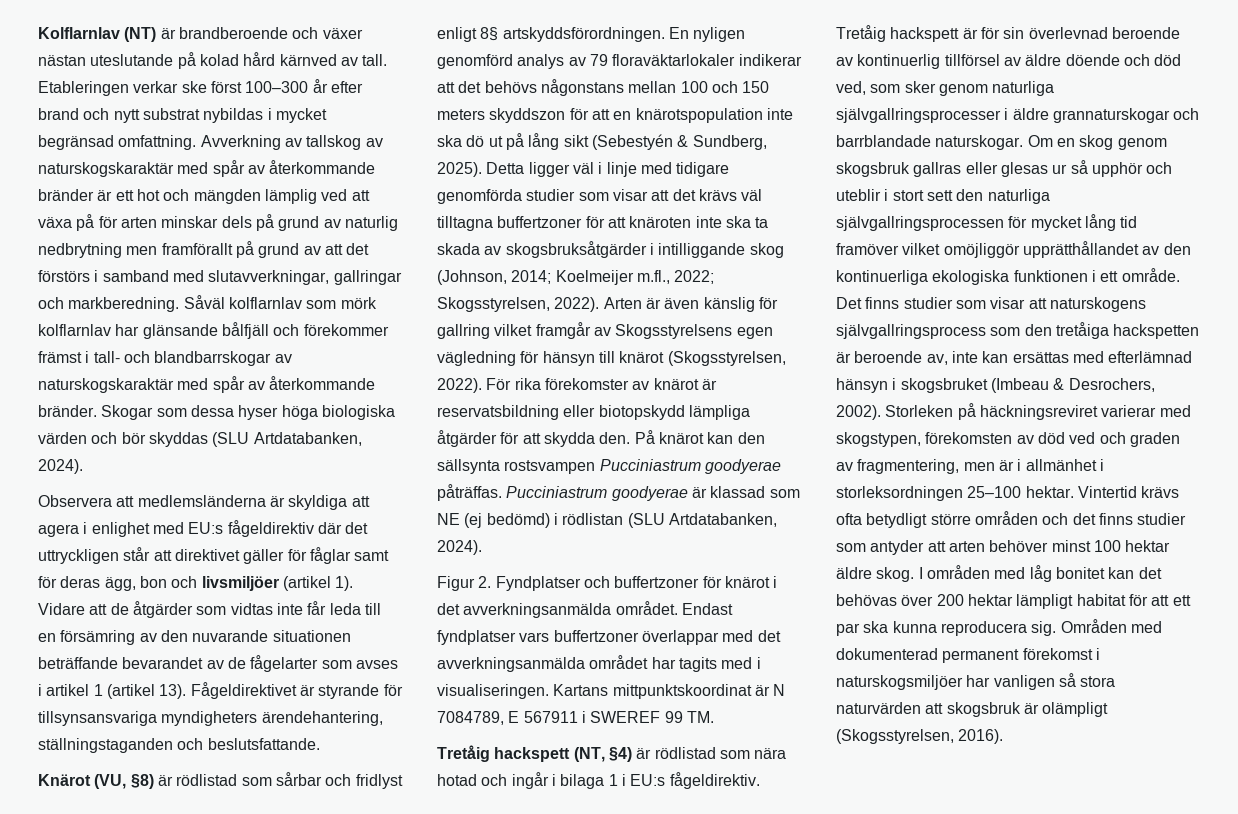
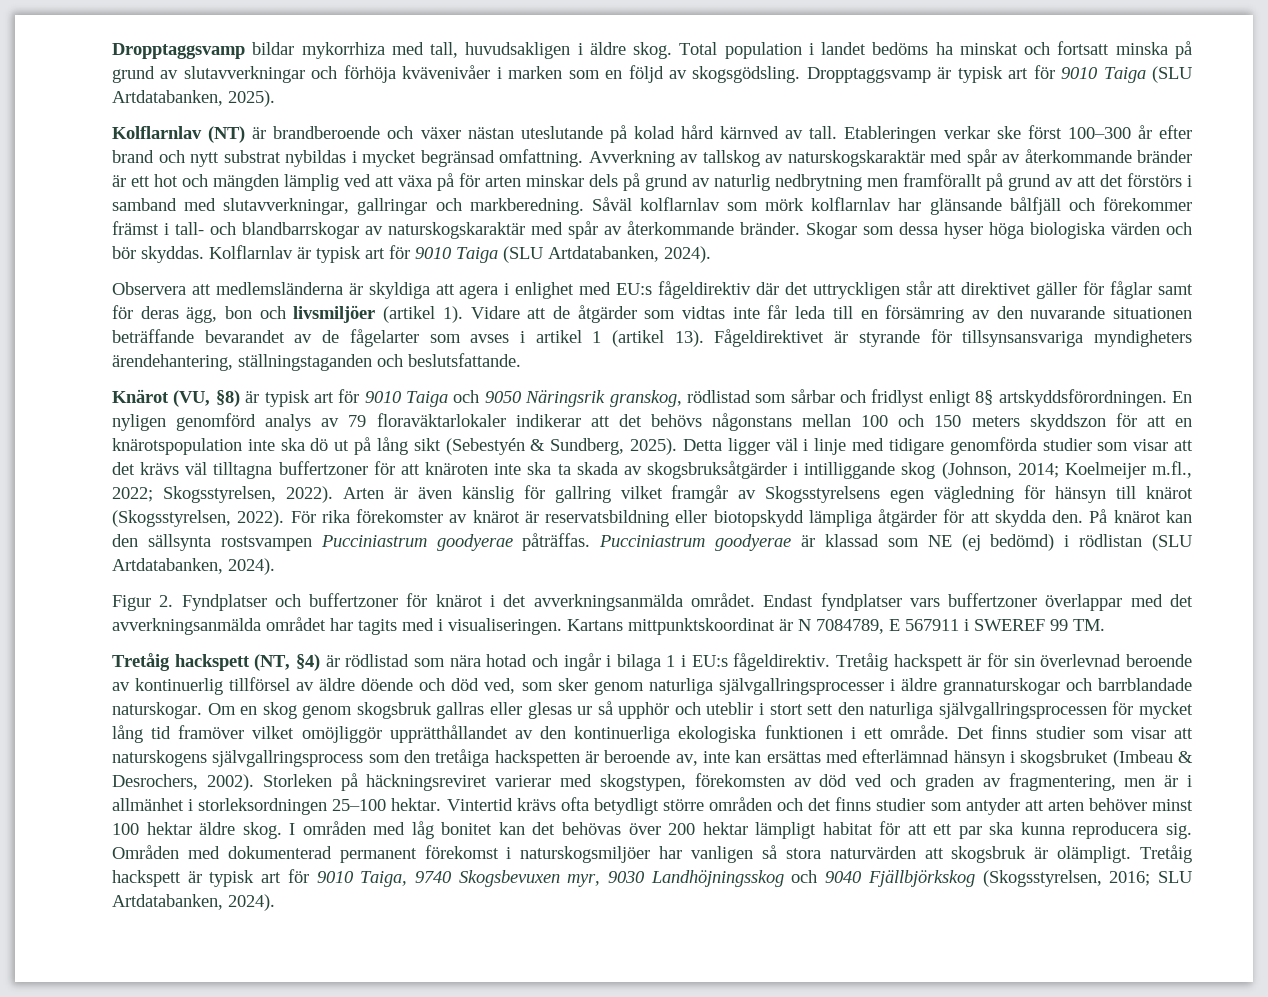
(38, 33) none -> [112,41,1193,59] [112,65,1193,83] [112,90,275,107] Dropptaggsvamp bildar mykorrhiza med tall, huvudsakligen i äldre skog. Total population i landet bedöms ha minskat och fortsatt minska på grund av slutavverkningar och förhöja kvävenivåer i marken som en följd av skogsgödsling. Dropptaggsvamp är typisk art för 9010 Taiga (SLU Artdatabanken, 2025). //
[148,432,208,447] skyddas -> [141,245,498,263] skyddas. Kolflarnlav är typisk art för 9010 Taiga
(173, 780) none -> [264,389,682,407] typisk art för 9010 Taiga och 9050 Näringsrik granskog,
[1042,702,1109,717] [836,729,1004,744] olämpligt (Skogsstyrelsen, 2016). -> [1057,845,1192,863] [112,869,1193,887] [112,894,275,911] olämpligt. Tretåig hackspett är typisk art för 9010 Taiga, 9740 Skogsbevuxen myr, 9030 Landhöjningsskog och 9040 Fjällbjörkskog (Skogsstyrelsen, 2016; SLU Artdatabanken, 2024).

